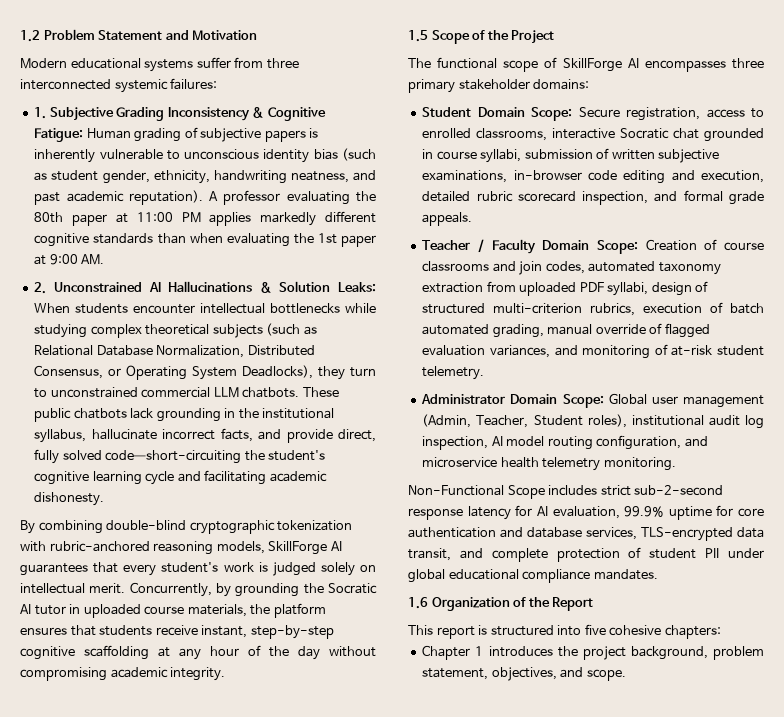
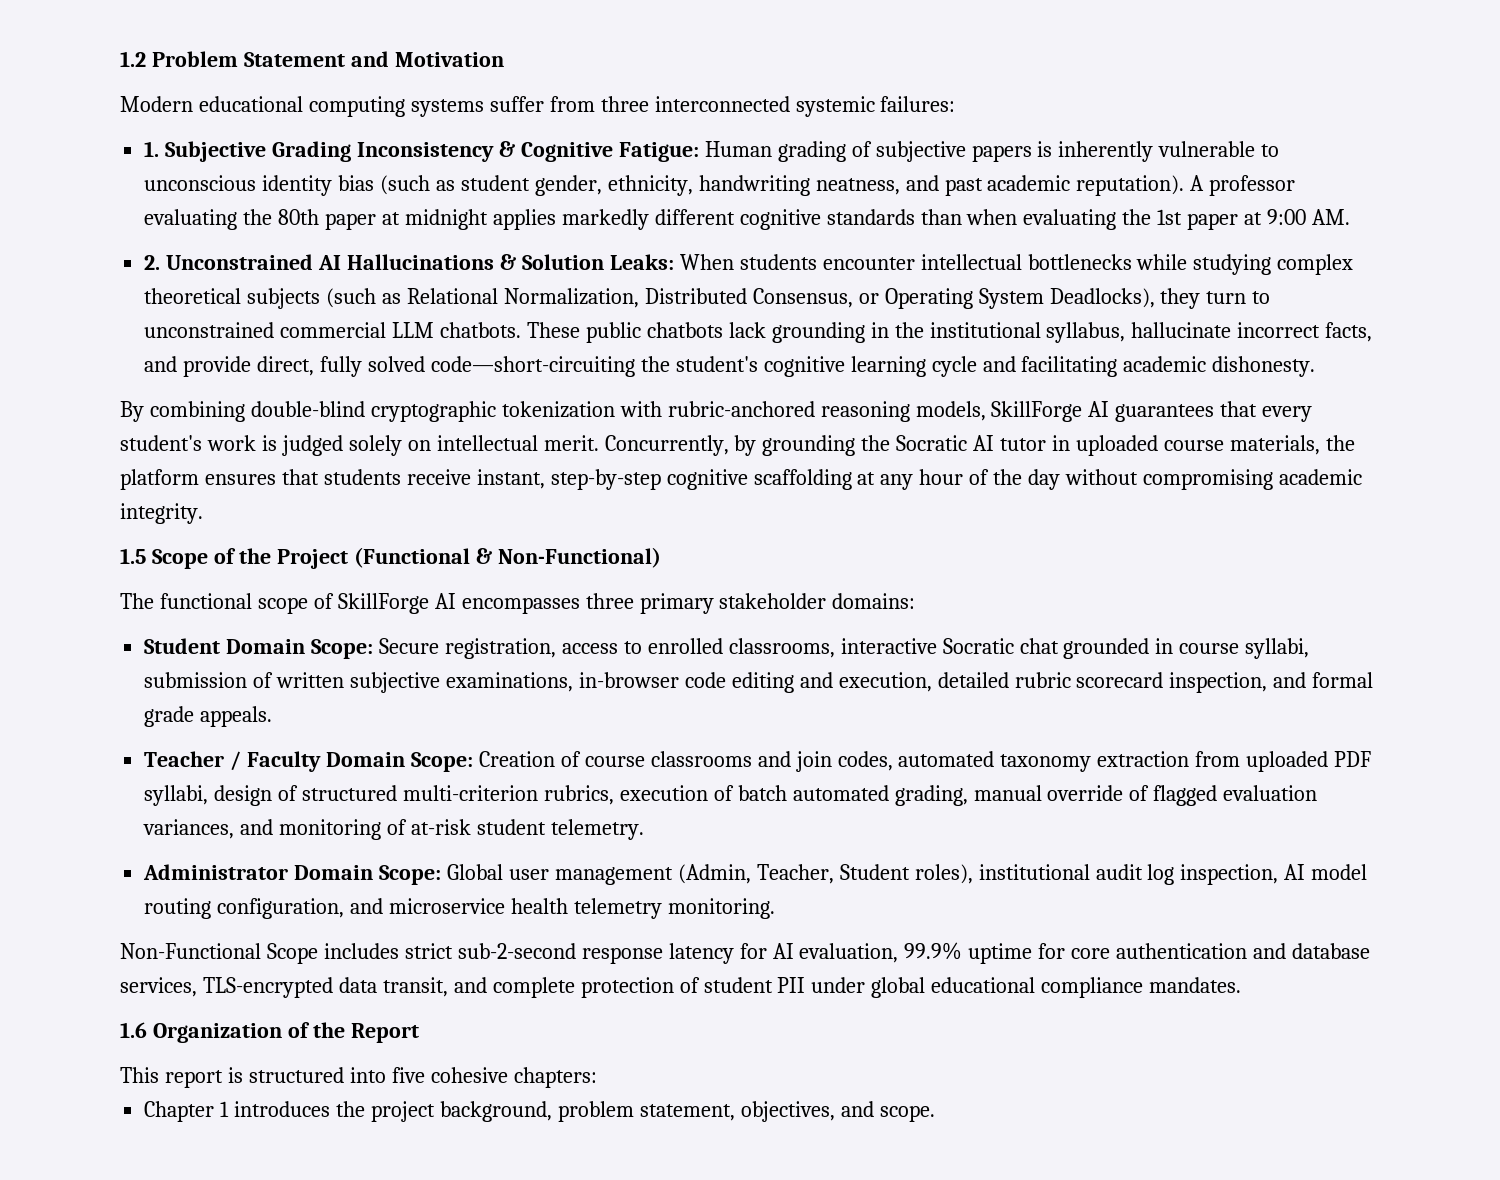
(141, 63) none -> [308,96,405,117] computing
[136,212,201,223] 11:00 PM -> [404,209,488,230] midnight
[96,345,153,356] Database -> (498, 296) none
(555, 37) none -> [353,547,661,568] (Functional & Non-Functional)

